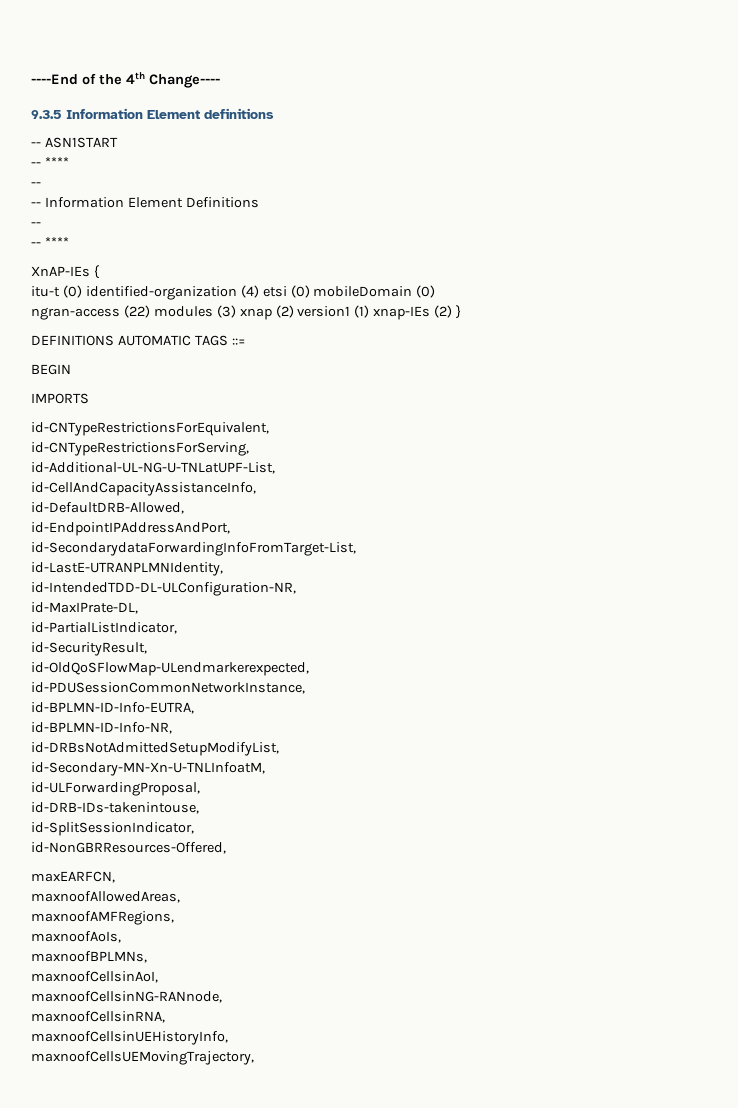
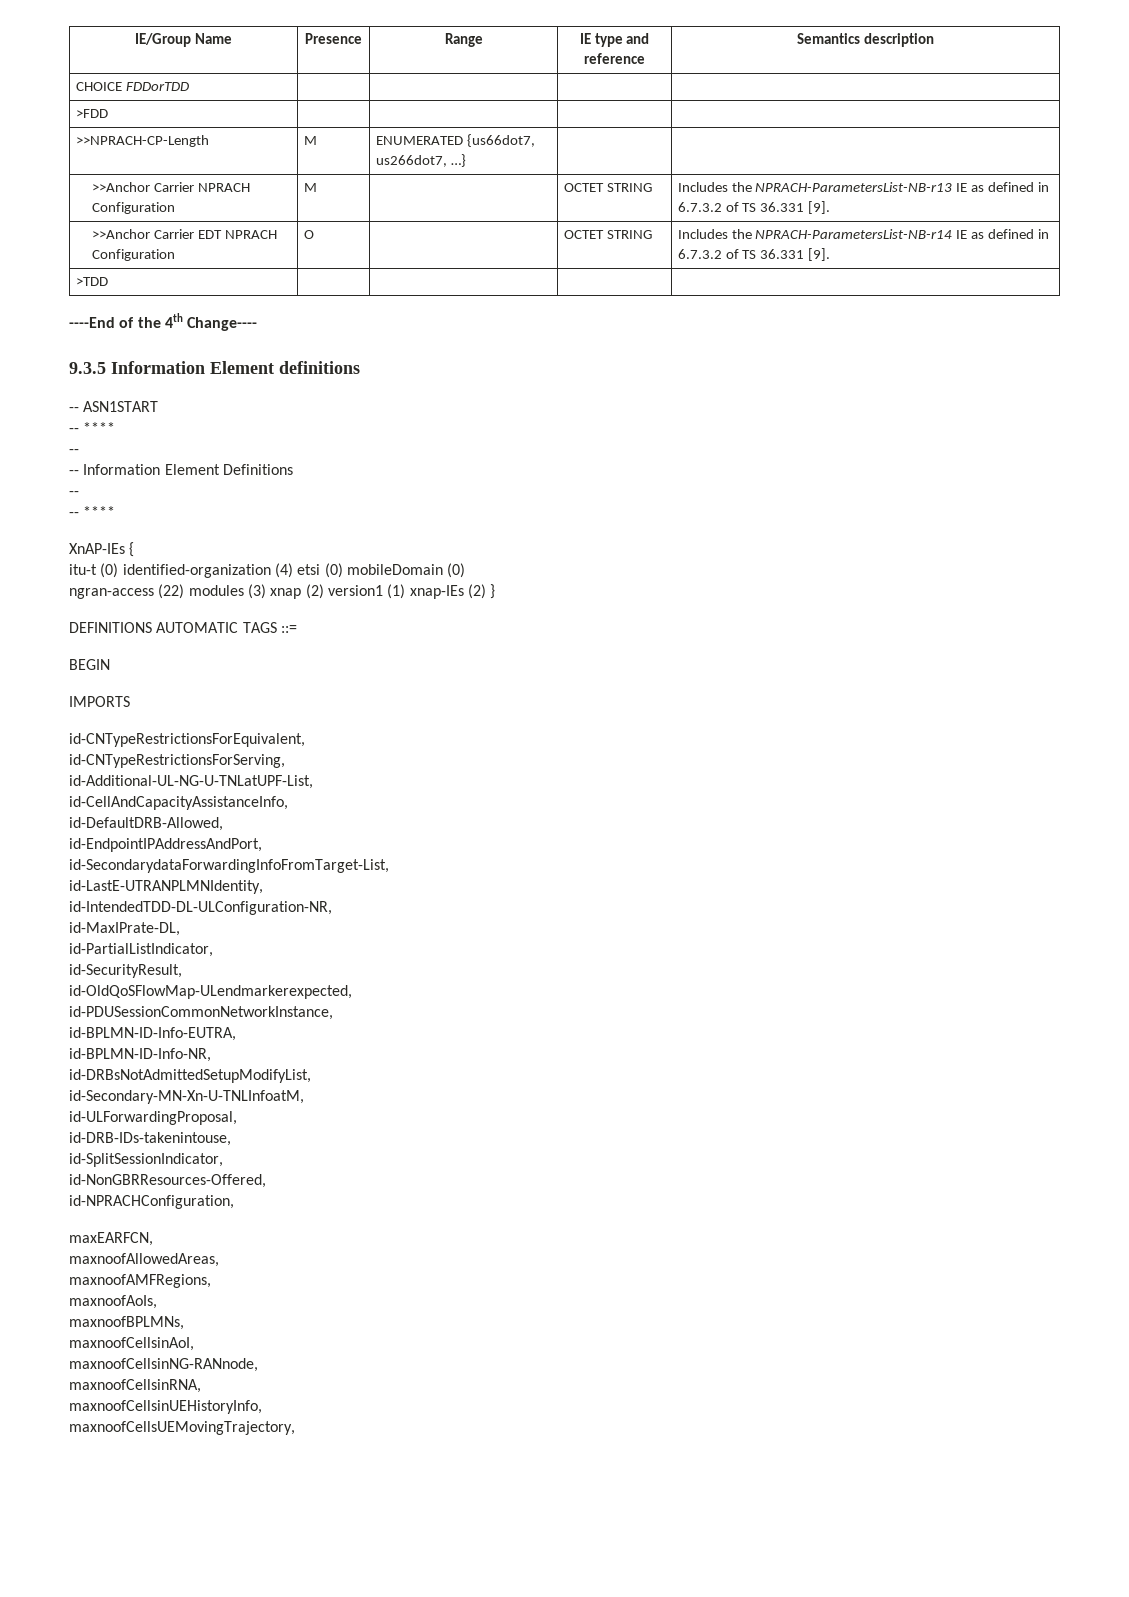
(31, 79) none -> [135,33,232,47] [305,33,362,44] [444,33,483,47] [579,33,650,47] [584,53,645,64] [797,33,934,47] [75,82,189,91] [75,109,108,118] [75,135,209,147] [303,136,317,145] [375,134,535,147] [375,154,466,167] [91,182,250,192] [91,202,175,214] [303,183,317,192] [563,183,652,192] [677,182,1050,192] [677,201,831,214] [91,229,277,239] [91,249,175,261] [303,230,314,239] [563,230,652,239] [677,229,1050,239] [677,248,831,261] [75,277,108,286] IE/Group Name | Presence | Range | IE type and reference | Semantics description // CHOICE FDDorTDD | | | | // >FDD | | | | // >>NPRACH-CP-Length | M | ENUMERATED {us66dot7, us266dot7, …} | | // >>Anchor Carrier NPRACH Configuration | M | | OCTET STRING | Includes the NPRACH-ParametersList-NB-r13 IE as defined in 6.7.3.2 of TS 36.331 [9]. // >>Anchor Carrier EDT NPRACH Configuration | O | | OCTET STRING | Includes the NPRACH-ParametersList-NB-r14 IE as defined in 6.7.3.2 of TS 36.331 [9]. // >TDD | | | | //
(226, 848) none -> [69,1195,234,1209] // id-NPRACHConfiguration,

